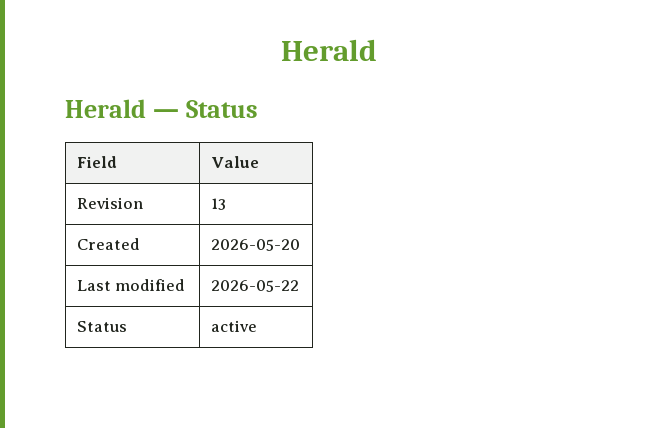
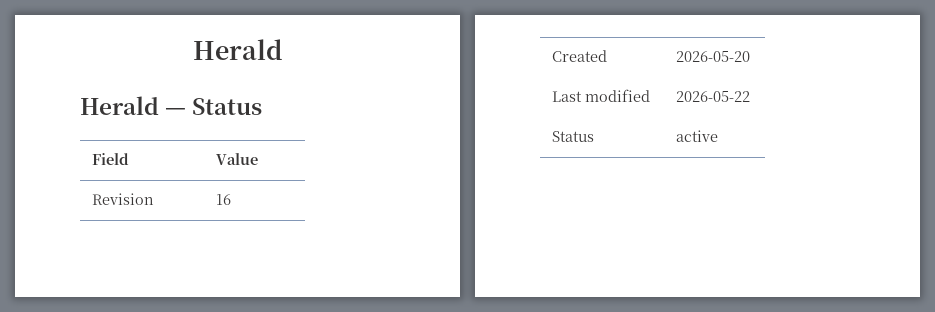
[210,198,226,210] 13 -> [216,194,232,205] 16

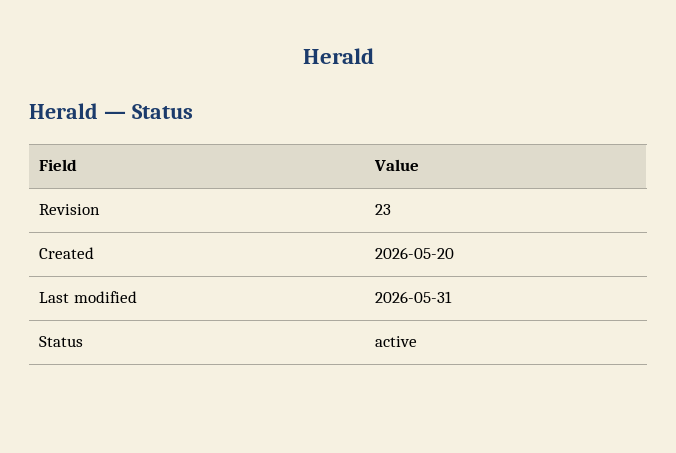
[216,194,232,205] 16 -> [374,204,391,215] 23
[676,91,751,102] 2026-05-22 -> [374,291,452,303] 2026-05-31

